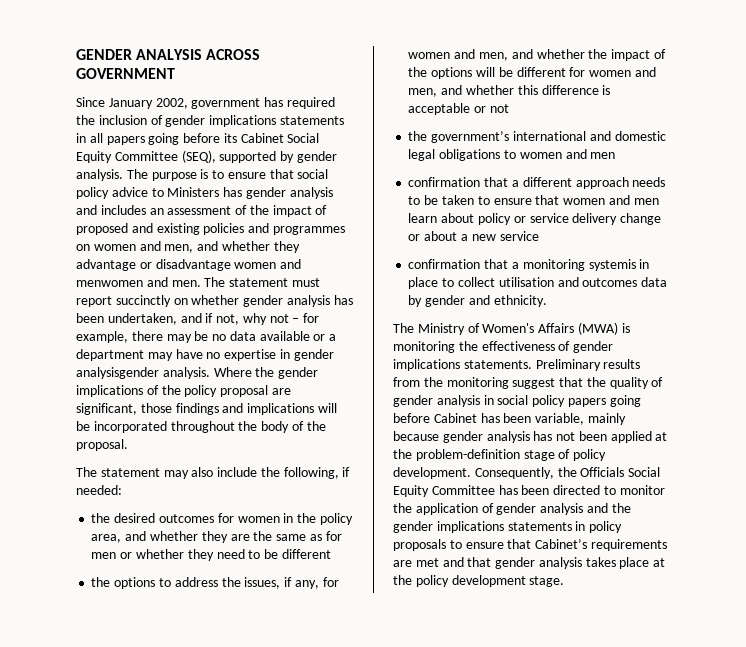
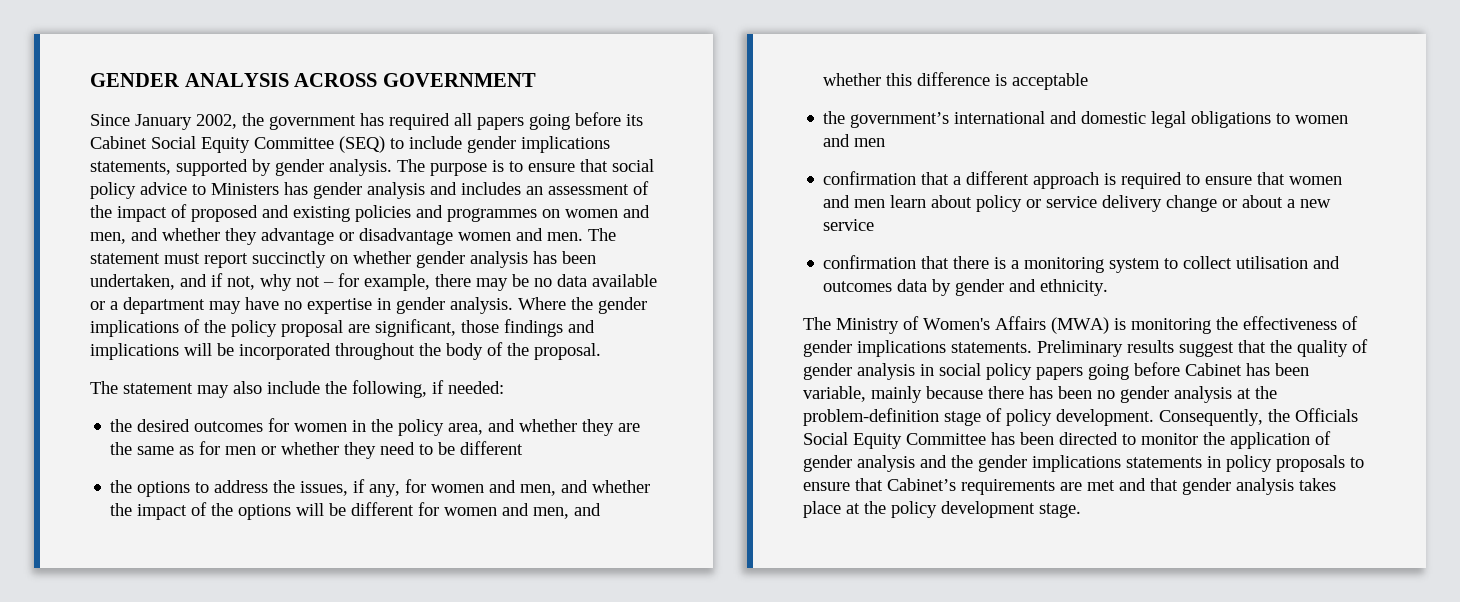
(188, 103) none -> [242,113,264,126] the
[76,115,344,127] [76,133,86,143] the inclusion of gender implications statements in -> (450, 121) none
[181,150,216,163] (SEQ), -> [339,136,610,153] [90,161,171,175] (SEQ) to include gender implications statements,
[76,277,168,287] menwomen and -> (543, 234) none
[76,367,159,379] analysisgender -> (445, 305) none
[474,104,509,113] or not -> (1089, 81) none
[632,177,666,187] [408,195,474,205] needs to be taken -> [1104,172,1183,189] is required
[511,259,650,271] [408,277,439,289] a monitoring systemis in place -> [953,256,1161,273] there is a monitoring system
[393,377,509,389] from the monitoring -> (1174, 346) none
[442,431,652,443] gender analysis has not been applied -> [988,386,1232,403] there has been no gender analysis

